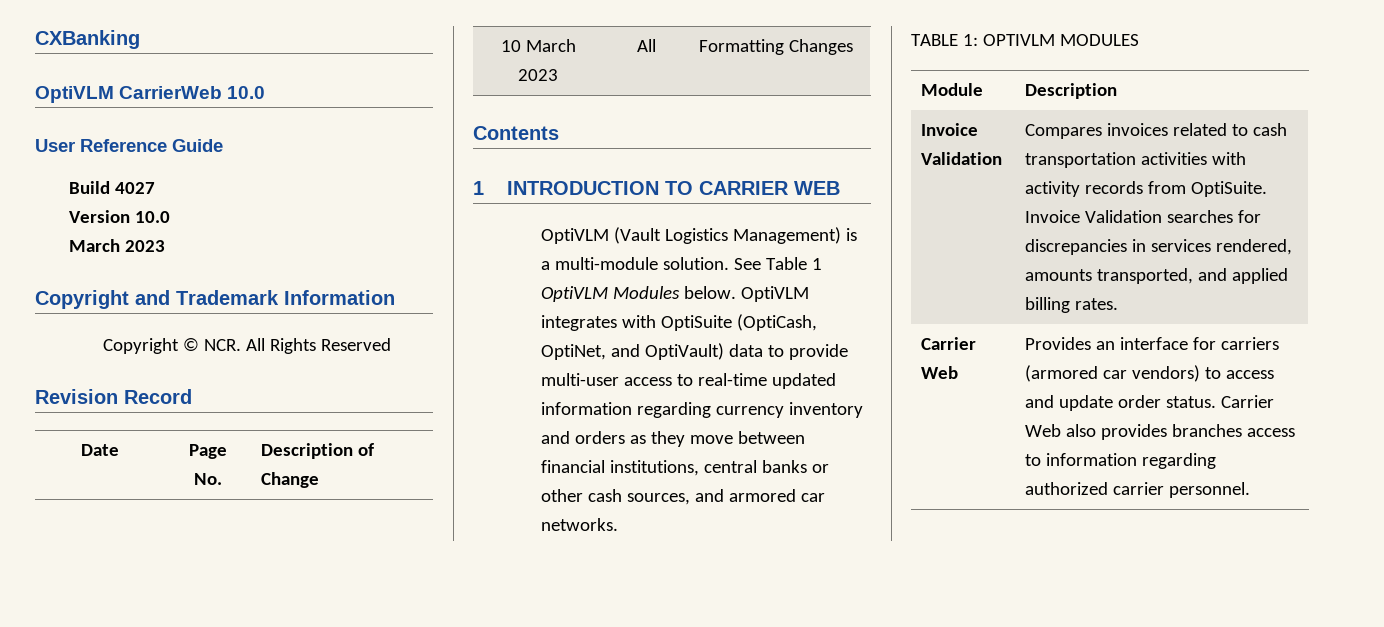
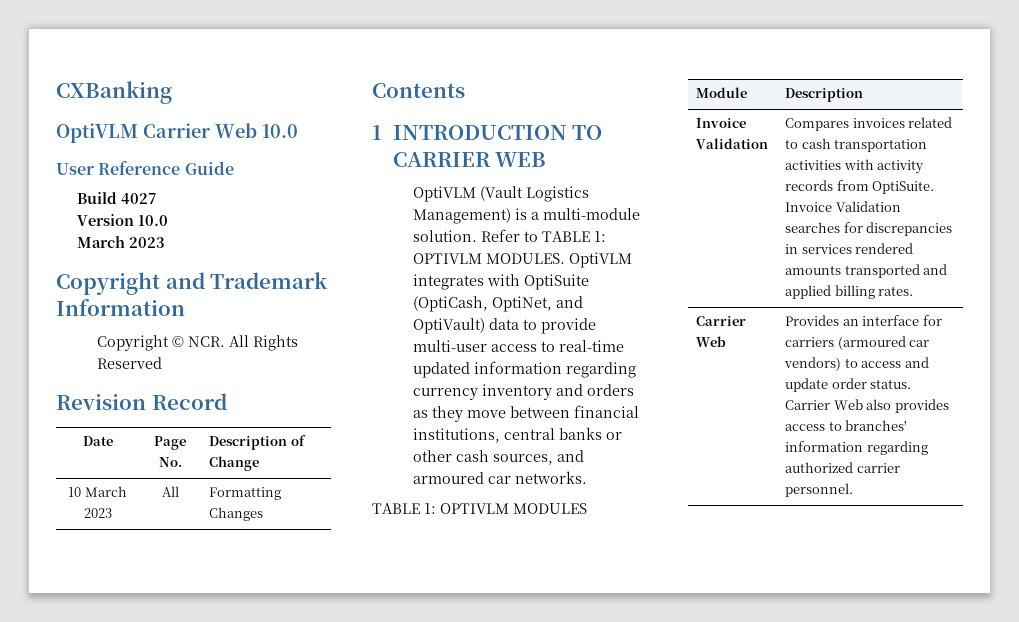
[119,86,223,99] CarrierWeb -> [143,123,257,138] Carrier Web
[734,257,823,270] [541,286,737,302] See Table 1 OptiVLM Modules below. -> [481,229,607,242] [413,253,566,264] Refer to TABLE 1: OPTIVLM MODULES.
[729,489,797,502] armored -> [413,472,485,484] armoured
[1215,239,1292,255] [1024,268,1193,284] rendered, amounts transported, -> [855,243,914,254] [785,264,920,278] rendered amounts transported
[1024,365,1098,382] (armored -> [837,336,906,350] (armoured
[1171,424,1295,437] [1024,454,1041,466] branches access to -> [785,420,908,431] access to branches'

